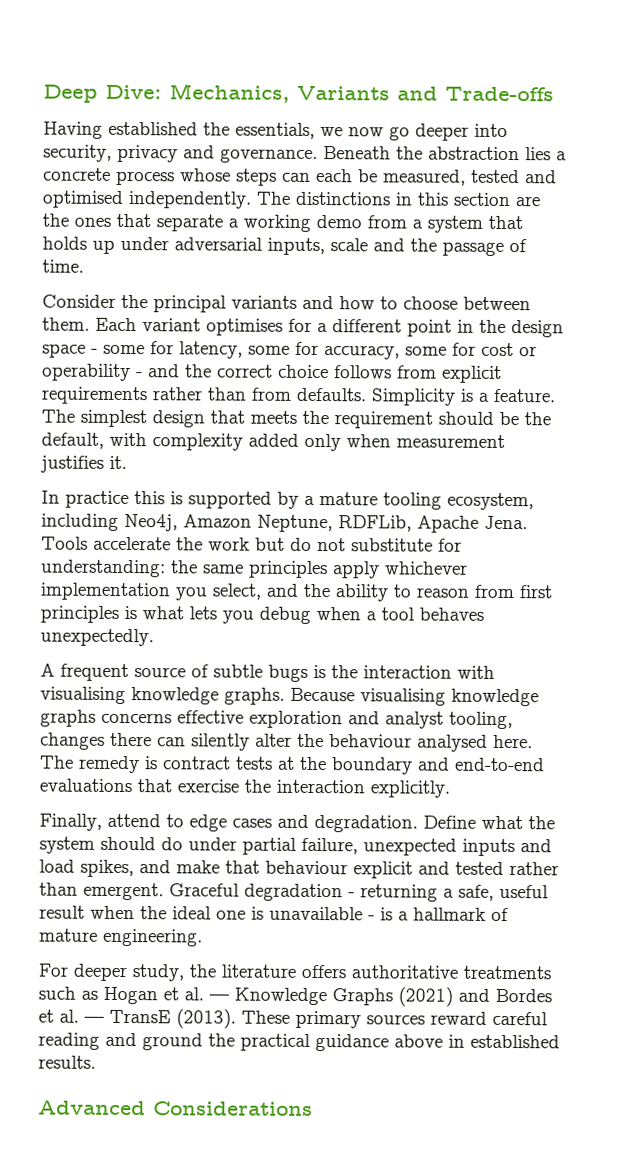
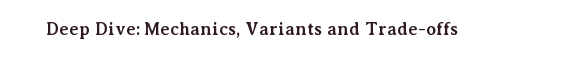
[43,121,508,141] [43,144,567,164] [43,167,557,186] [42,190,541,209] [42,213,523,233] [42,236,527,256] [42,259,84,273] [42,294,531,313] [42,317,564,338] [42,341,537,360] [42,363,502,383] [41,386,556,406] [41,409,551,429] [41,432,505,452] [40,455,127,473] [41,490,534,511] [41,513,528,533] [41,536,462,552] [41,559,468,579] [40,582,552,602] [40,605,484,624] [40,628,154,647] [40,663,495,682] [40,686,539,707] [40,709,513,730] [40,732,533,752] [40,755,545,775] [39,778,450,798] [39,813,555,833] [39,836,552,857] [39,859,559,879] [39,882,549,902] [39,905,509,922] [39,928,203,947] [38,963,551,982] [38,986,552,1007] [38,1008,548,1029] [38,1032,560,1052] [38,1055,96,1069] [38,1100,313,1116] // Having established the essentials, we now go deeper into security, privacy and governance. Beneath the abstraction lies a concrete process whose steps can each be measured, tested and optimised independently. The distinctions in this section are the ones that separate a working demo from a system that holds up under adversarial inputs, scale and the passage of time. // Consider the principal variants and how to choose between them. Each variant optimises for a different point in the design space - some for latency, some for accuracy, some for cost or operability - and the correct choice follows from explicit requirements rather than from defaults. Simplicity is a feature. The simplest design that meets the requirement should be the default, with complexity added only when measurement justifies it. // In practice this is supported by a mature tooling ecosystem, including Neo4j, Amazon Neptune, RDFLib, Apache Jena. Tools accelerate the work but do not substitute for understanding: the same principles apply whichever implementation you select, and the ability to reason from first principles is what lets you debug when a tool behaves unexpectedly. // A frequent source of subtle bugs is the interaction with visualising knowledge graphs. Because visualising knowledge graphs concerns effective exploration and analyst tooling, changes there can silently alter the behaviour analysed here. The remedy is contract tests at the boundary and end-to-end evaluations that exercise the interaction explicitly. // Finally, attend to edge cases and degradation. Define what the system should do under partial failure, unexpected inputs and load spikes, and make that behaviour explicit and tested rather than emergent. Graceful degradation - returning a safe, useful result when the ideal one is unavailable - is a hallmark of mature engineering. // For deeper study, the literature offers authoritative treatments such as Hogan et al. — Knowledge Graphs (2021) and Bordes et al. — TransE (2013). These primary sources reward careful reading and ground the practical guidance above in established results. // Advanced Considerations -> (458, 28) none

